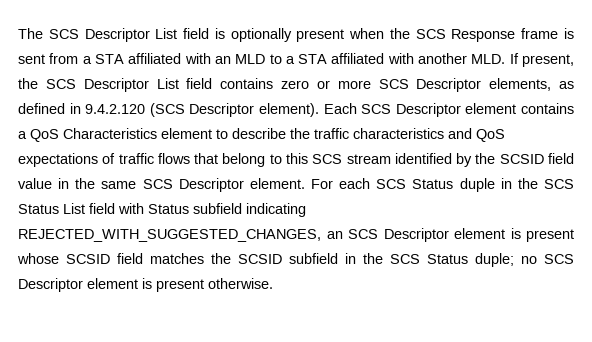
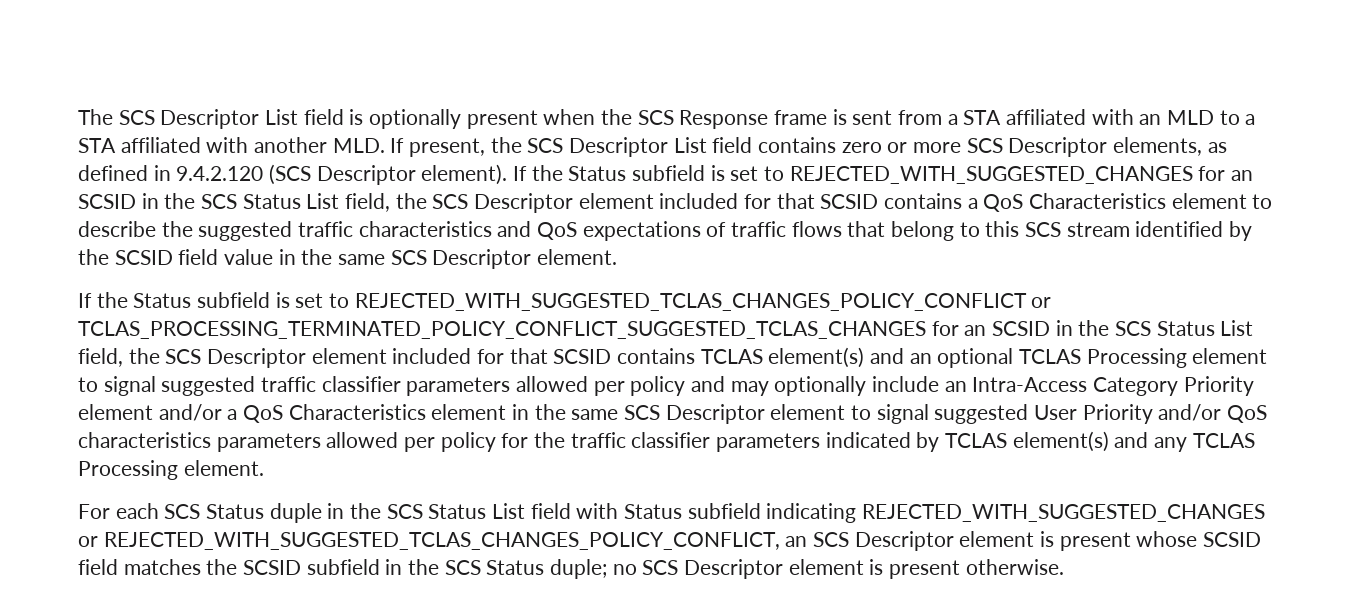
[323,103,517,117] Each SCS Descriptor element -> [513,165,1254,184] [78,193,879,213] If the Status subfield is set to REJECTED_WITH_SUGGESTED_CHANGES for an SCSID in the SCS Status List field, the SCS Descriptor element included for that SCSID
(310, 133) none -> [198,221,293,241] suggested
(305, 183) none -> [78,292,1052,311] [78,320,1254,339] [78,347,1268,368] [78,376,1254,396] [78,404,1268,424] [78,431,1255,452] [78,460,264,480] // If the Status subfield is set to REJECTED_WITH_SUGGESTED_TCLAS_CHANGES_POLICY_CONFLICT or TCLAS_PROCESSING_TERMINATED_POLICY_CONFLICT_SUGGESTED_TCLAS_CHANGES for an SCSID in the SCS Status List field, the SCS Descriptor element included for that SCSID contains TCLAS element(s) and an optional TCLAS Processing element to signal suggested traffic classifier parameters allowed per policy and may optionally include an Intra-Access Category Priority element and/or a QoS Characteristics element in the same SCS Descriptor element to signal suggested User Priority and/or QoS characteristics parameters allowed per policy for the traffic classifier parameters indicated by TCLAS element(s) and any TCLAS Processing element. //
[18,229,321,242] REJECTED_WITH_SUGGESTED_CHANGES, -> [862,504,1266,522] [78,532,780,550] REJECTED_WITH_SUGGESTED_CHANGES or REJECTED_WITH_SUGGESTED_TCLAS_CHANGES_POLICY_CONFLICT,

